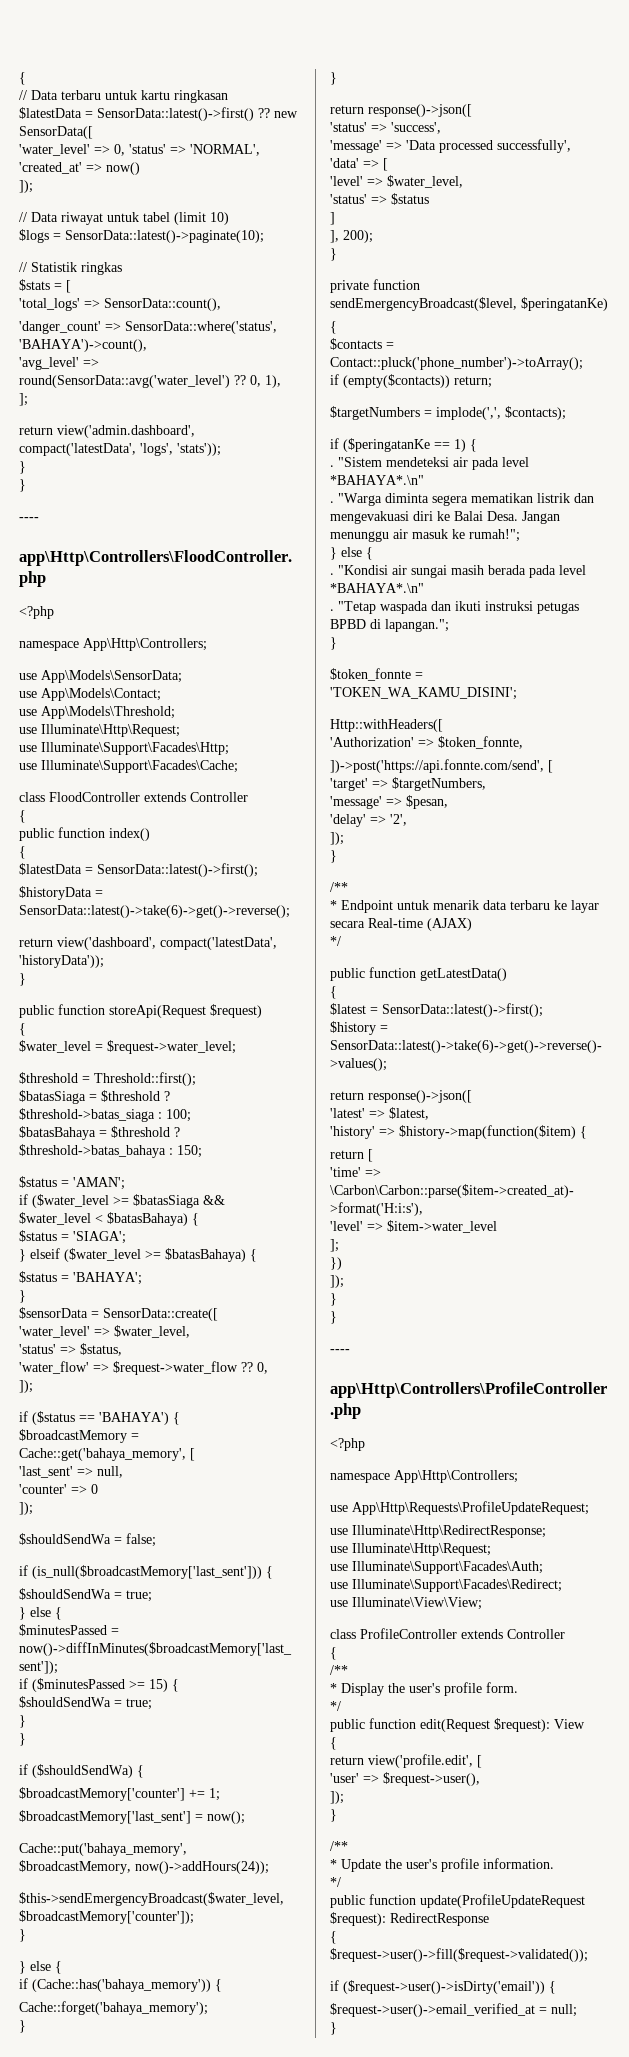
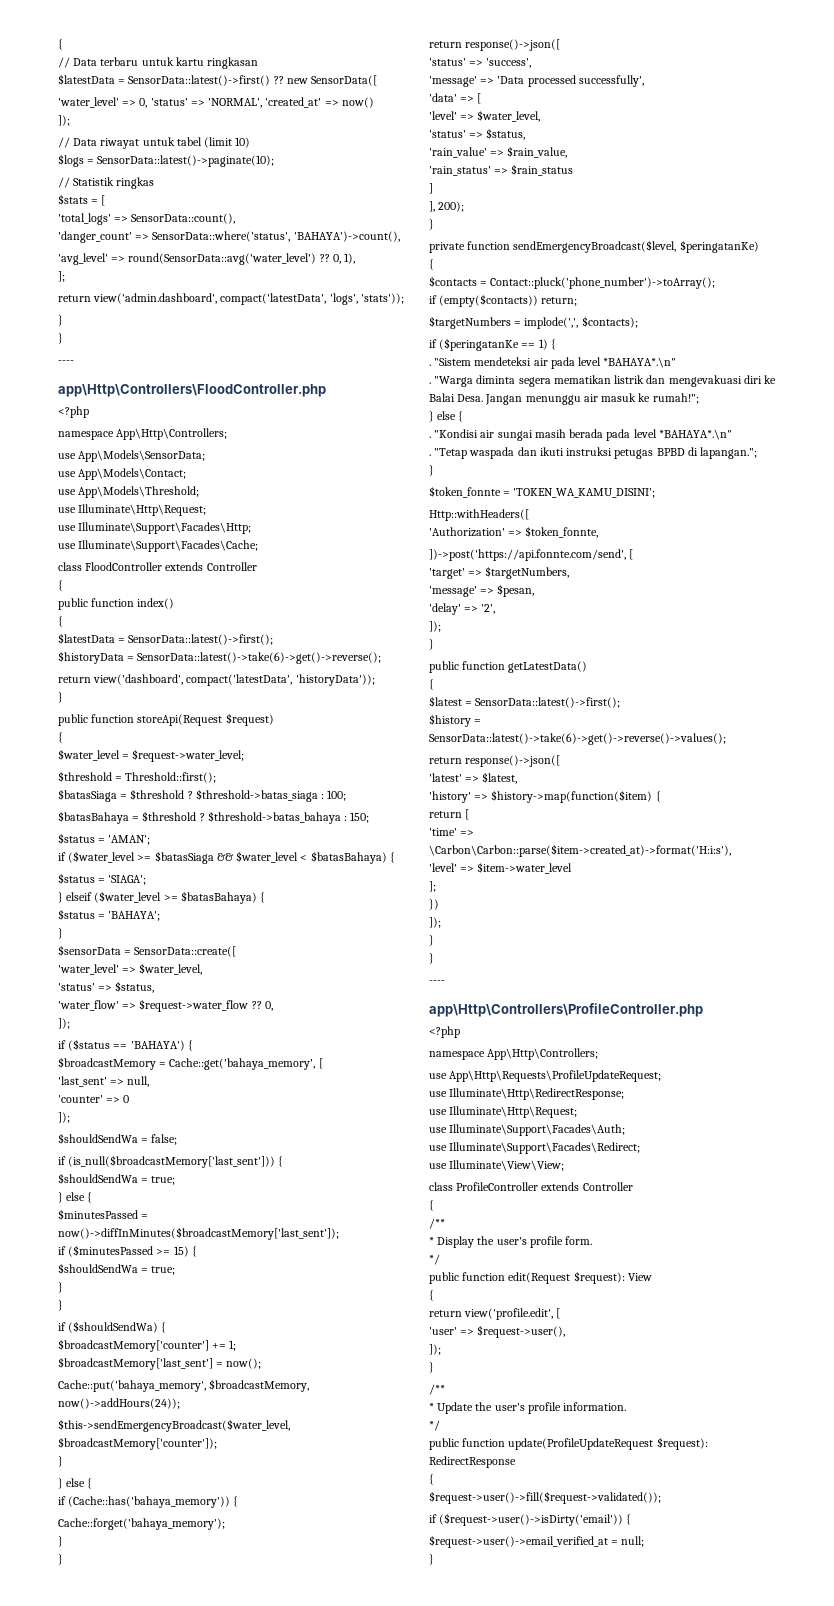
[391,193,429,205] $status -> [486,128,526,140] [429,146,568,158] [429,164,574,176] $status, // 'rain_value' => $rain_value, // 'rain_status' => $rain_status
[330,882,348,892] [330,900,599,913] [330,918,472,931] [330,936,341,946] // /** // * Endpoint untuk menarik data terbaru ke layar secara Real-time (AJAX) // */ -> (434, 644) none

